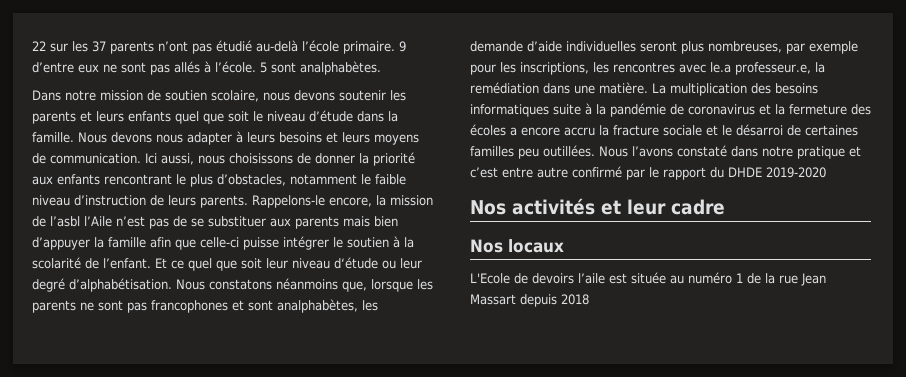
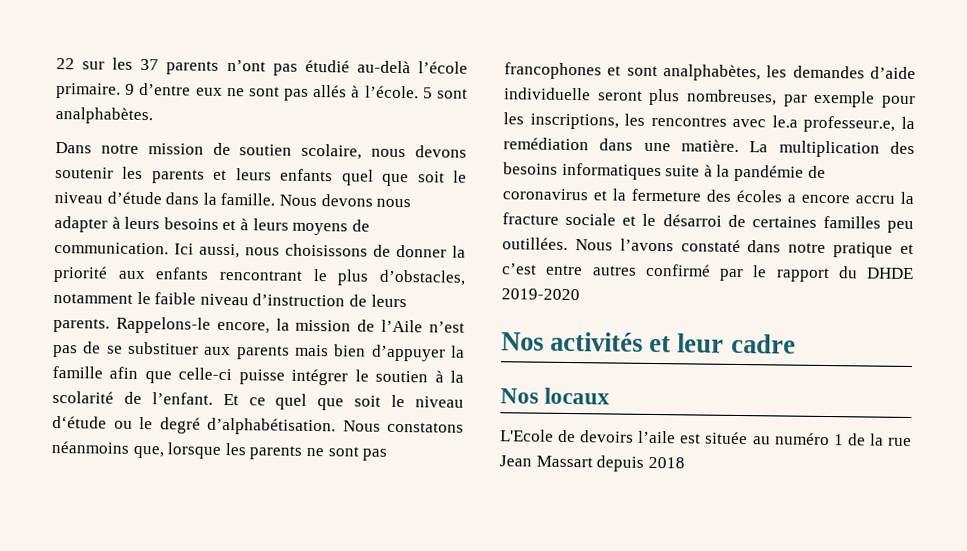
(338, 137) none -> [239,218,249,231] à
[50,216,80,227] l’asbl -> (376, 325) none
[266,258,288,269] leur -> [391,394,406,408] le
[400,258,422,269] leur -> [139,416,153,430] le
[470,41,636,52] demande d’aide individuelles -> [792,65,916,80] [504,87,591,101] demandes d’aide individuelle
[537,167,568,178] autre -> [592,265,637,276] autres

